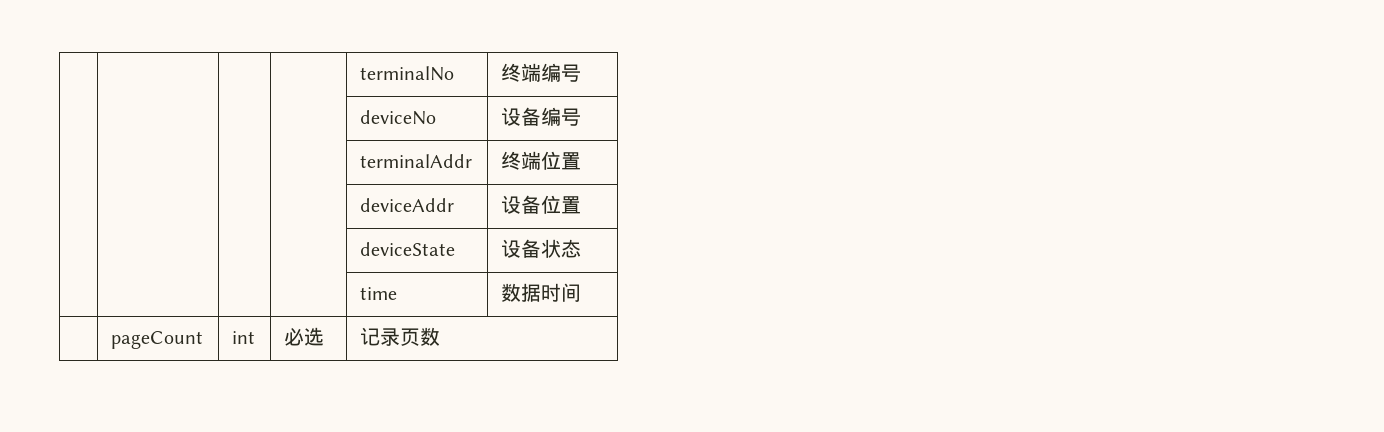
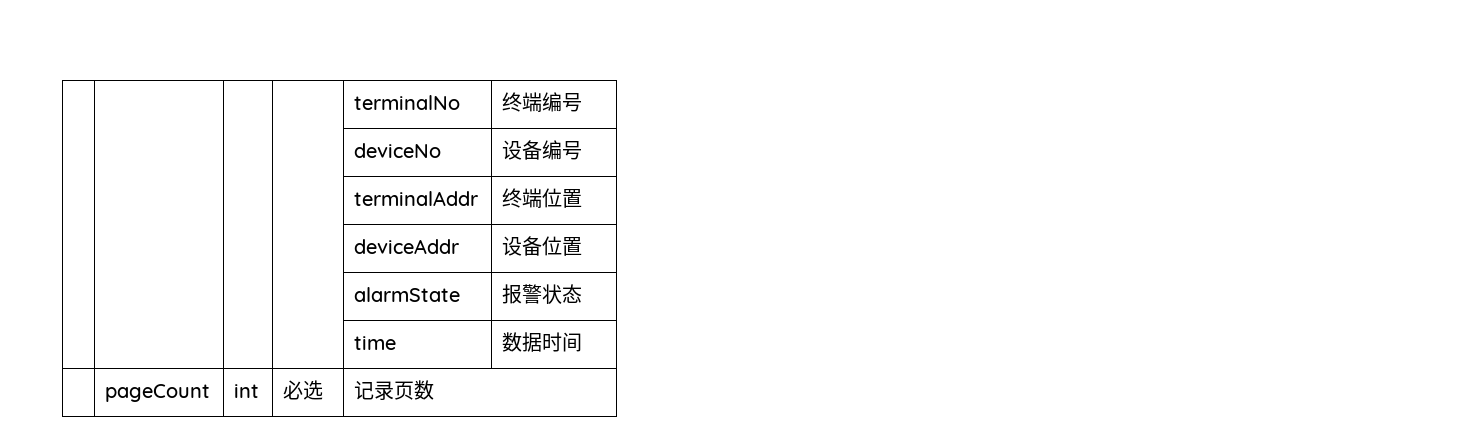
[360,242,456,256] [501,239,542,258] deviceState | 设备 -> [354,287,461,302] [502,284,543,304] alarmState | 报警

